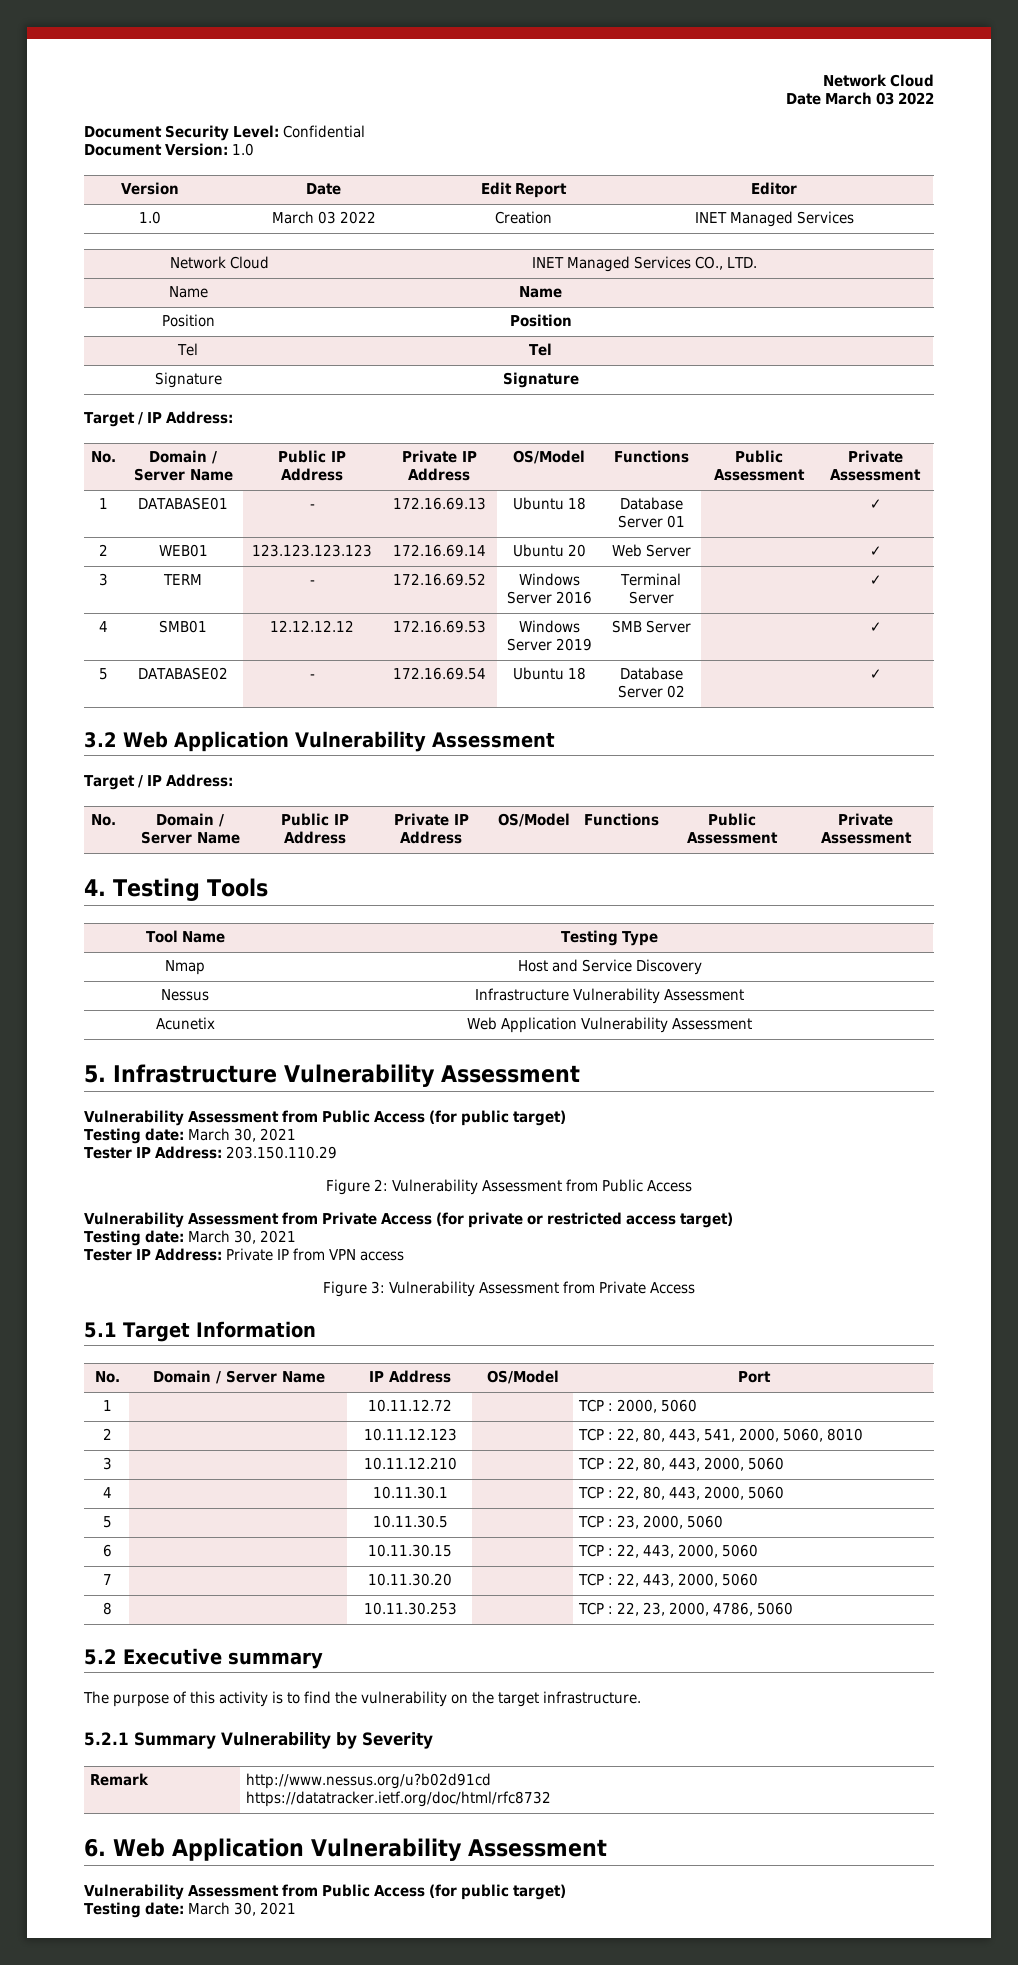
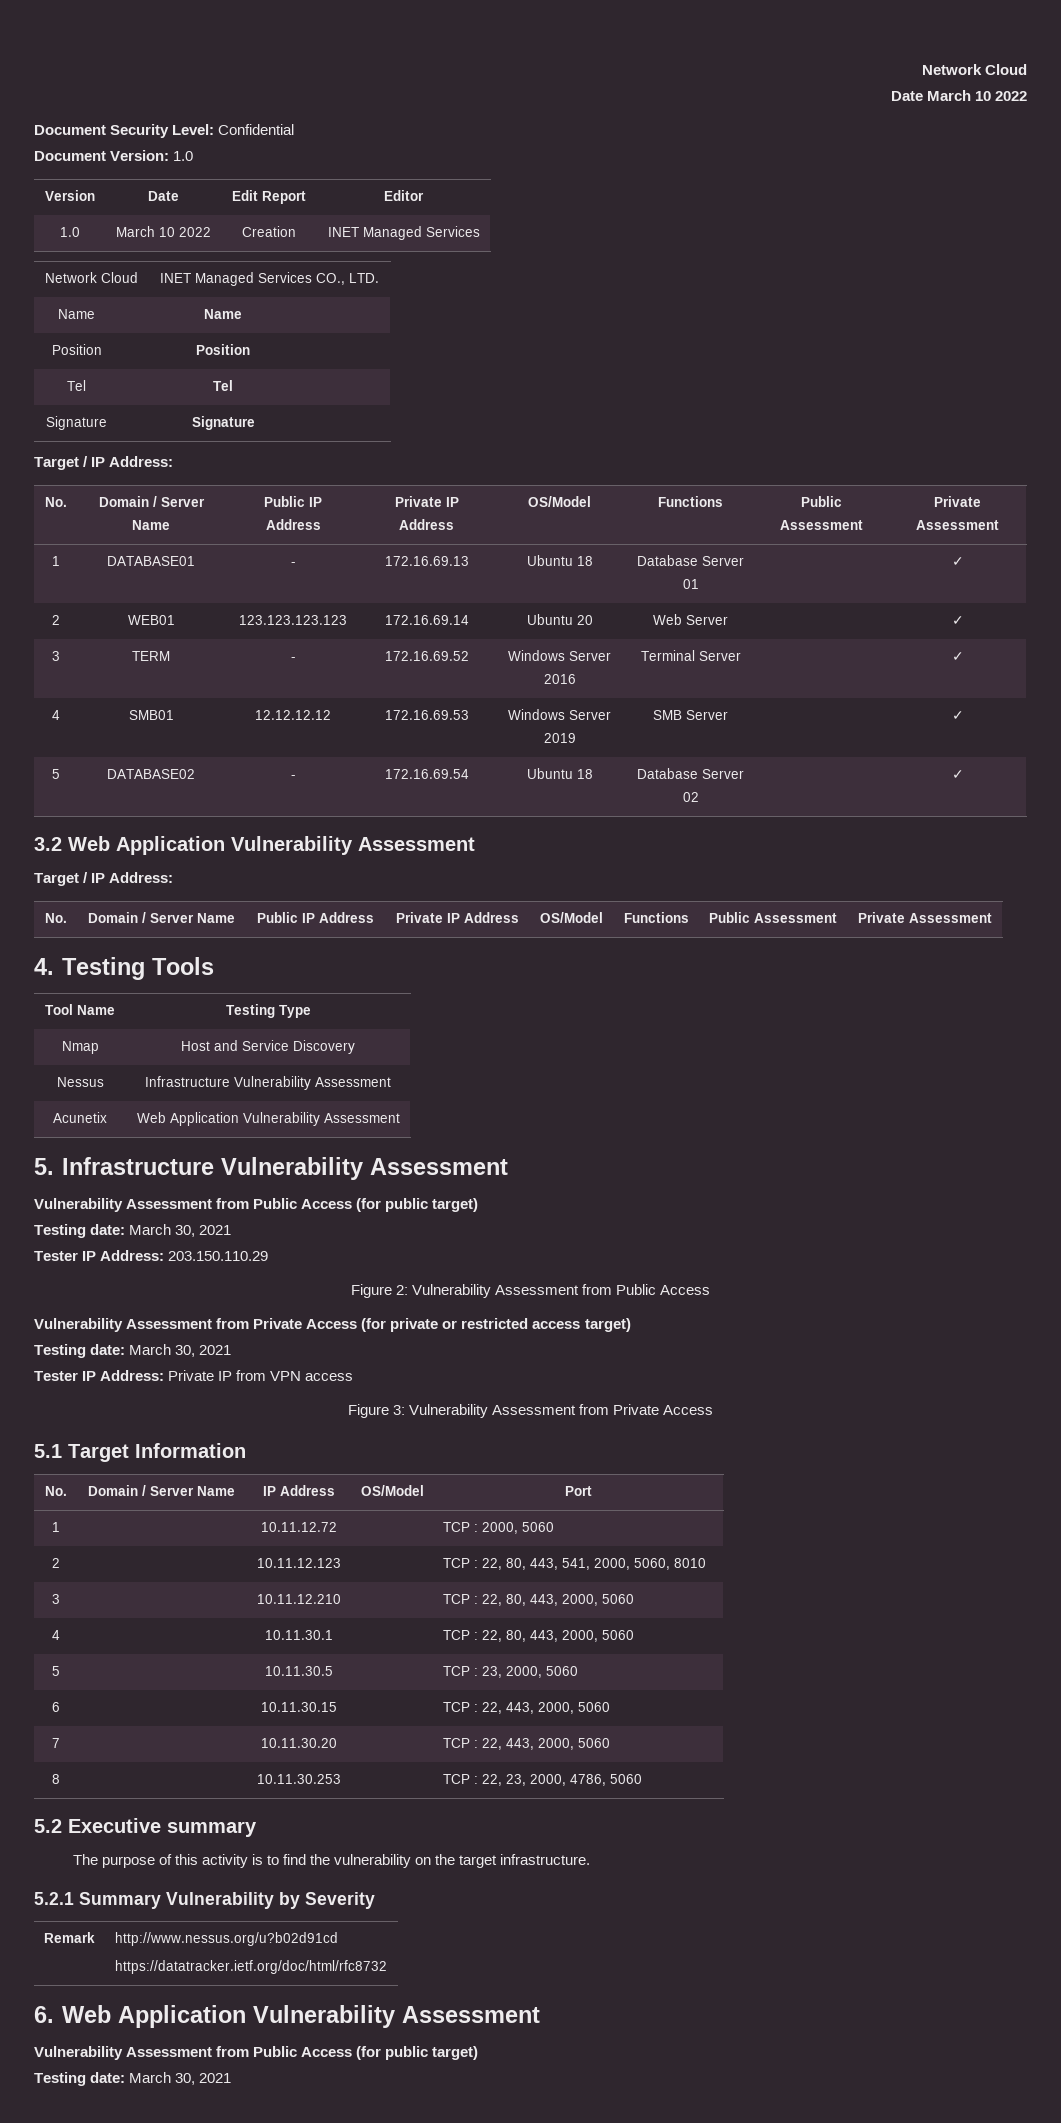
[876,92,894,105] 03 -> [974,91,991,101] 10
[317,211,336,224] 03 -> [158,227,175,237] 10

